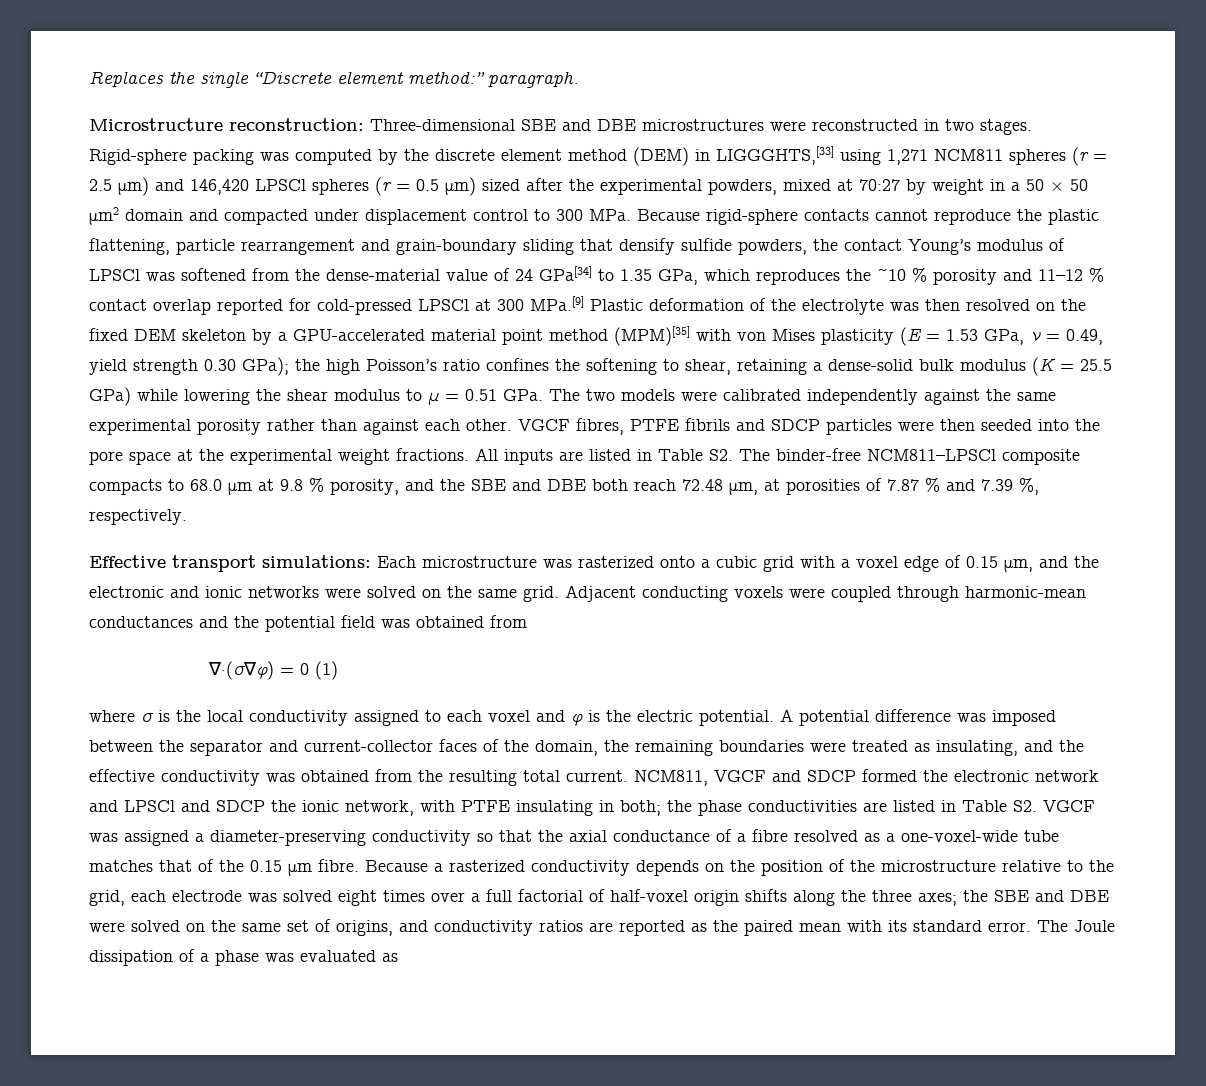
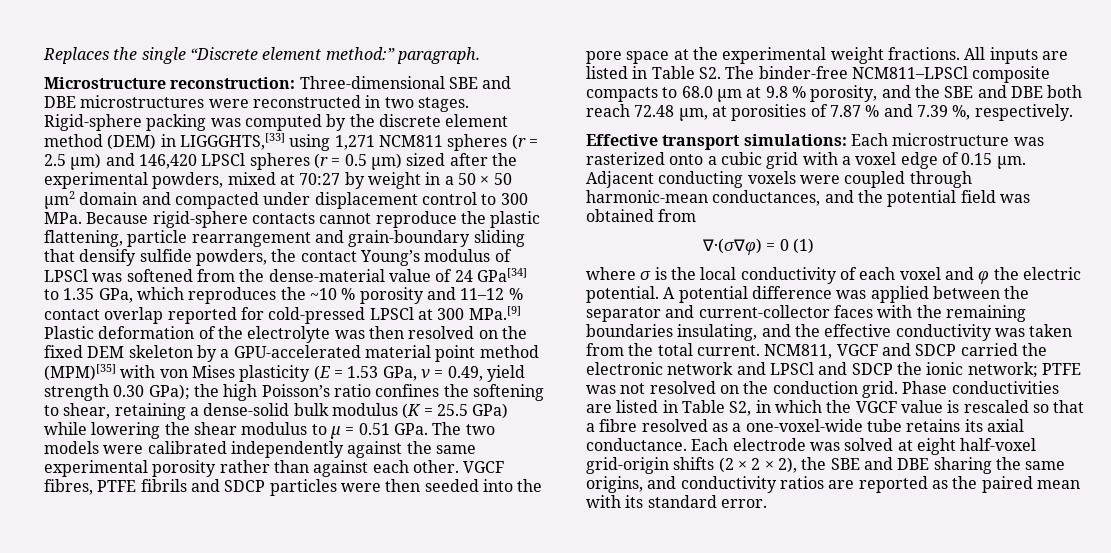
[1004,556,1099,572] [89,586,559,602] μm, and the electronic and ionic networks were solved on the same grid. -> [996,156,1026,169] μm.
[89,616,193,628] conductances -> [712,190,821,206] conductances,
[354,710,441,726] assigned to -> [839,267,857,280] of
[588,710,600,722] is -> (990, 277) none
[992,710,1056,726] imposed -> [870,286,929,303] applied
[483,739,930,756] of the domain, the remaining boundaries were treated as -> [877,305,1026,322] [586,324,673,337] with the remaining boundaries
[301,769,517,786] obtained from the resulting -> [1029,324,1073,337] [586,343,654,356] taken from the
[862,769,917,782] formed -> [960,343,1018,356] carried
[345,800,742,816] network, with PTFE insulating in both; the phase -> [967,362,1081,378] [586,381,948,398] network; PTFE was not resolved on the conduction grid. Phase
[1013,800,1095,812] [89,829,732,846] S2. VGCF was assigned a diameter-preserving conductivity so that the axial conductance of -> [729,400,1085,416] S2, in which the VGCF value is rescaled so that
[89,859,1114,876] [89,889,1109,906] [89,919,331,932] matches that of the 0.15 μm fibre. Because a rasterized conductivity depends on the position of the microstructure relative to the grid, each electrode was solved eight times over a full factorial of half-voxel origin shifts along the three axes; the SBE and DBE were solved on the same set of -> [906,419,1024,432] [586,438,1037,455] [586,457,1066,474] retains its axial conductance. Each electrode was solved at eight half-voxel grid-origin shifts (2 × 2 × 2), the SBE and DBE sharing the same
[1037,920,1115,932] [89,949,398,966] The Joule dissipation of a phase was evaluated as -> (767, 503) none

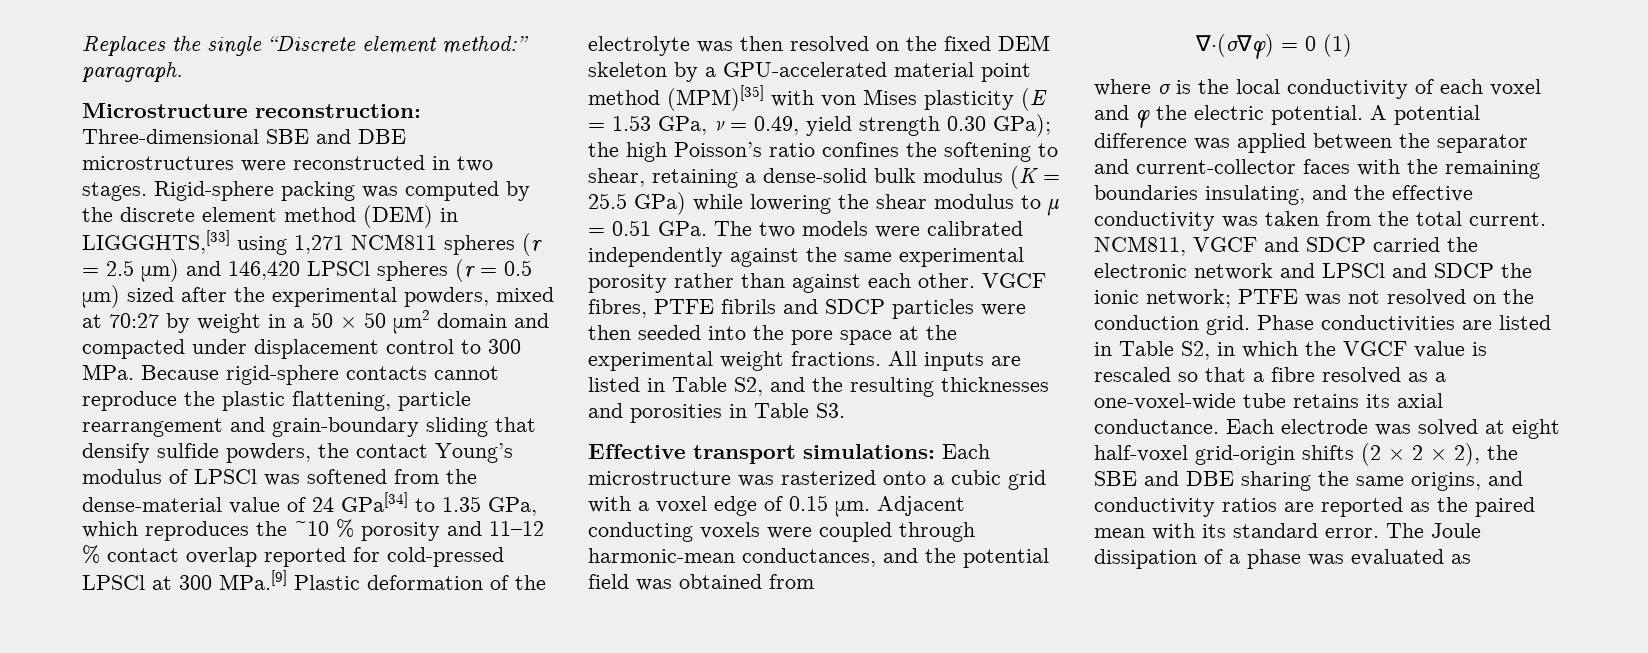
[698,66,1051,83] [586,85,1083,102] [586,104,1073,121] S2. The binder-free NCM811–LPSCl composite compacts to 68.0 μm at 9.8 % porosity, and the SBE and DBE both reach 72.48 μm, at porosities of 7.87 % and 7.39 %, respectively. -> [734,377,1049,397] [588,403,845,423] S2, and the resulting thicknesses and porosities in Table S3.
(767, 503) none -> [1386,523,1481,538] [1094,549,1471,569] The Joule dissipation of a phase was evaluated as

